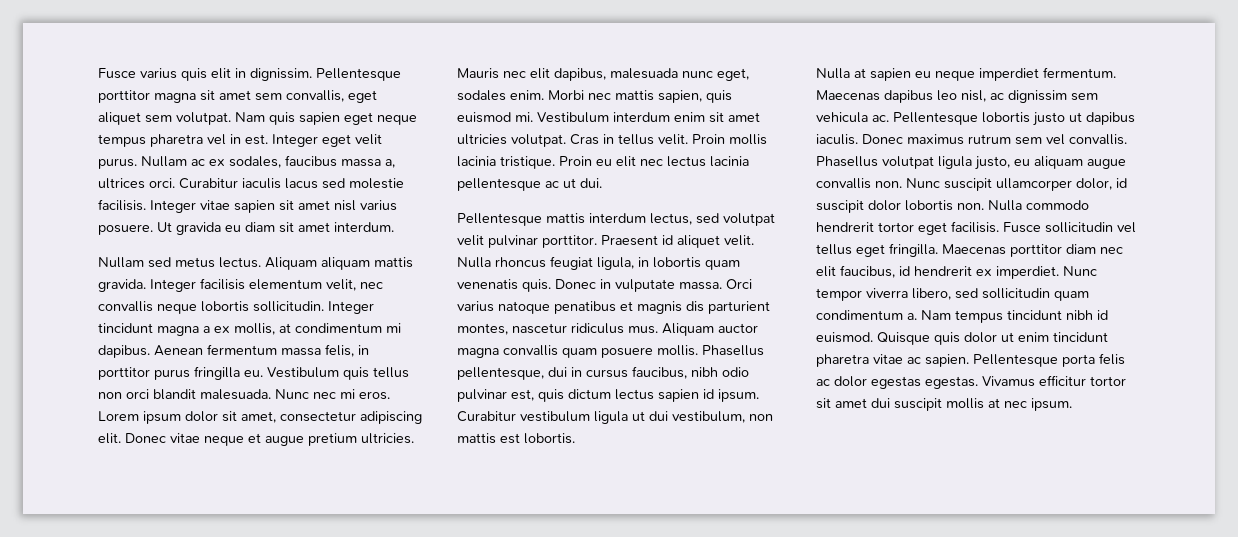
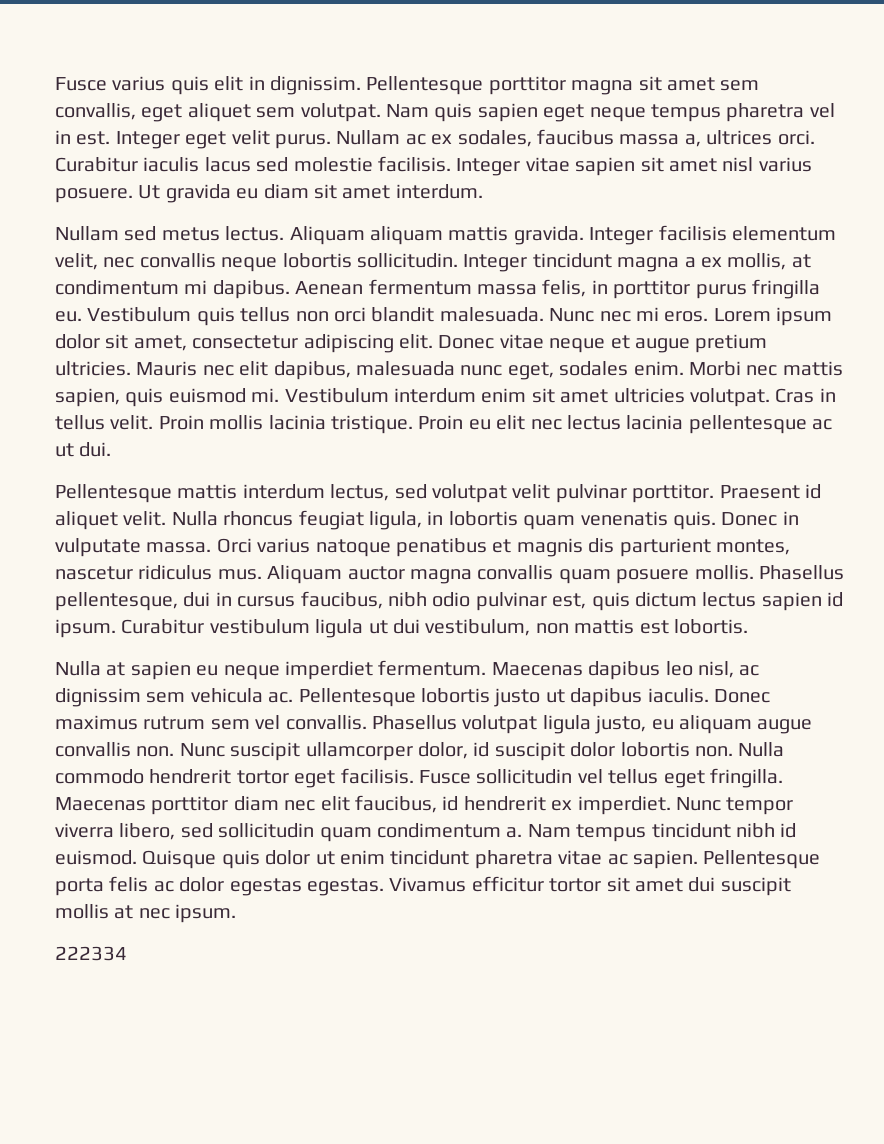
(1072, 404) none -> [55,946,127,961] // 222334

